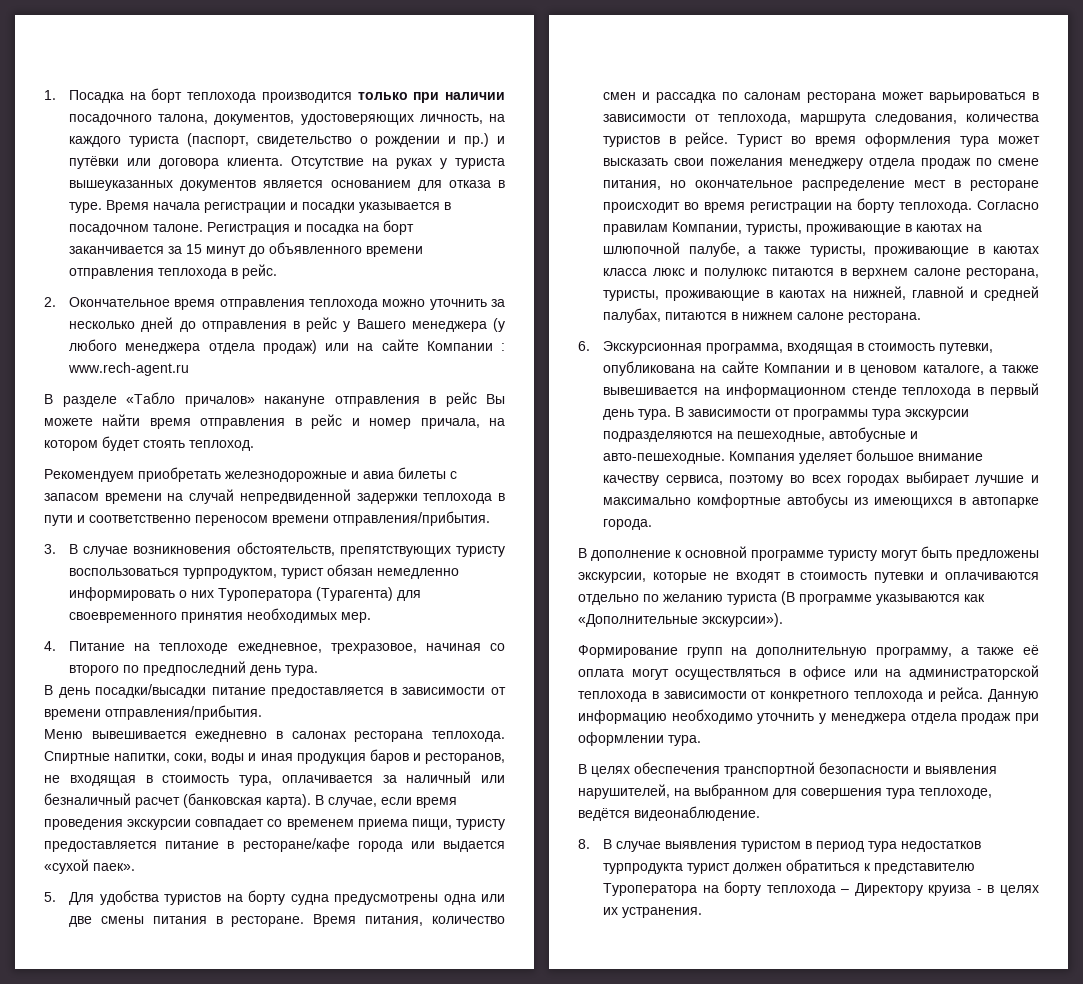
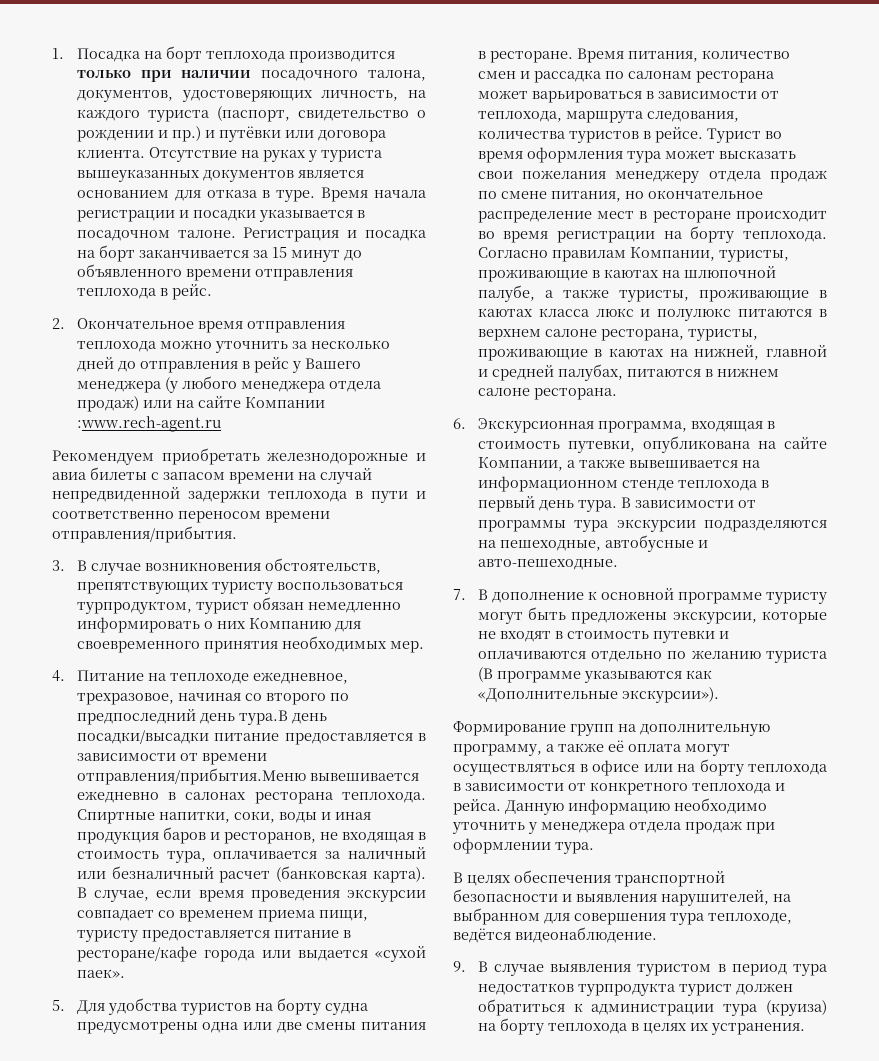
[501,343,506,351] [68,362,190,376] [44,392,505,407] [44,414,506,429] [44,436,254,451] : www.rech-agent.ru // В разделе «Табло причалов» накануне отправления в рейс Вы можете найти время отправления в рейс и номер причала, на котором будет стоять теплоход. -> [76,416,221,432] :www.rech-agent.ru
[218,587,394,601] Туроператора (Турагента) -> [248,618,331,629] Компанию
[285,665,319,676] [44,685,53,695] тура. // В -> [238,710,288,725] тура.В
[105,705,262,720] [44,729,83,739] отправления/прибытия. // Меню -> [76,768,306,785] отправления/прибытия.Меню
[763,363,984,376] Компании и в ценовом каталоге, -> [477,457,563,471] Компании,
[729,449,984,464] [603,471,1039,486] [603,493,1039,508] [603,519,653,530] Компания уделяет большое внимание качеству сервиса, поэтому во всех городах выбирает лучшие и максимально комфортные автобусы из имеющихся в автопарке города. // -> [453,589,466,600] // 7.
[909,665,1039,680] администраторской -> [699,759,744,776] борту
[578,839,590,849] 8. -> [453,961,466,972] 9.
[874,863,976,874] [603,881,982,896] представителю Туроператора на борту теплохода – Директору круиза - -> [591,1000,827,1016] [477,1018,627,1035] администрации тура (круиза) на борту теплохода

